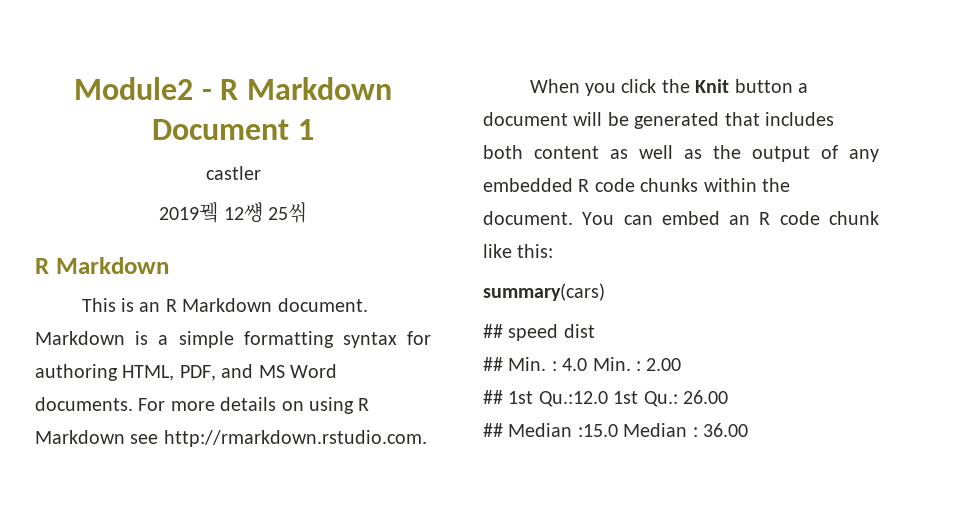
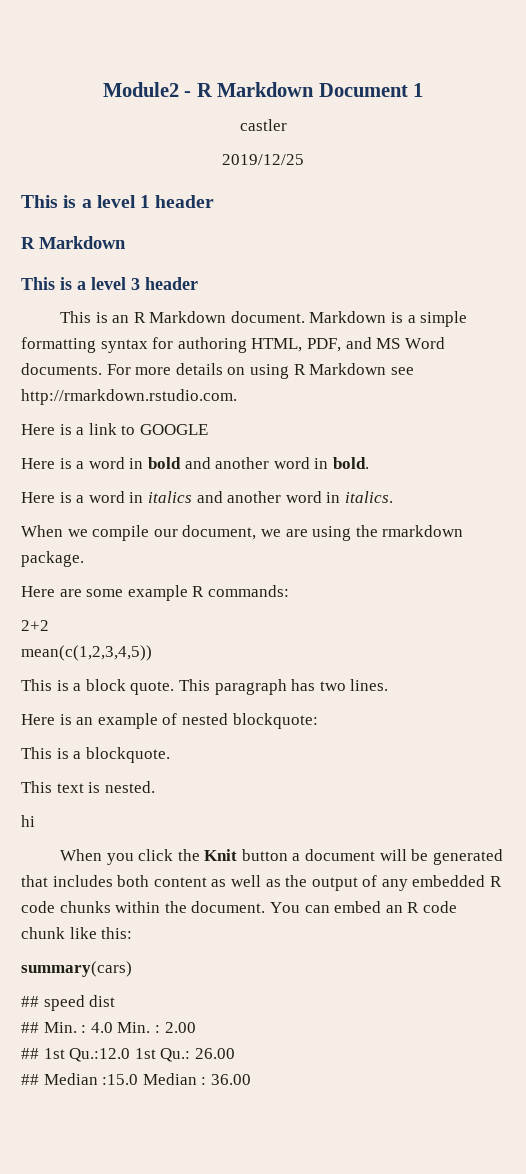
[159,202,307,223] [35,257,169,274] 2019뀈 12썡 25씪 // R Markdown -> [222,154,304,165] [21,195,215,208] [21,236,126,249] [21,277,198,290] 2019/12/25 // This is a level 1 header // R Markdown // This is a level 3 header
(427, 438) none -> [21,423,208,435] [21,457,369,469] [21,491,393,503] [21,525,464,541] [21,551,84,567] [21,585,289,601] [21,620,49,631] [21,645,152,661] [21,679,389,695] [21,713,318,729] [21,747,170,763] [21,781,155,793] [21,815,35,827] // Here is a link to GOOGLE // Here is a word in bold and another word in bold. // Here is a word in italics and another word in italics. // When we compile our document, we are using the rmarkdown package. // Here are some example R commands: // 2+2 // mean(c(1,2,3,4,5)) // This is a block quote. This paragraph has two lines. // Here is an example of nested blockquote: // This is a blockquote. // This text is nested. // hi

